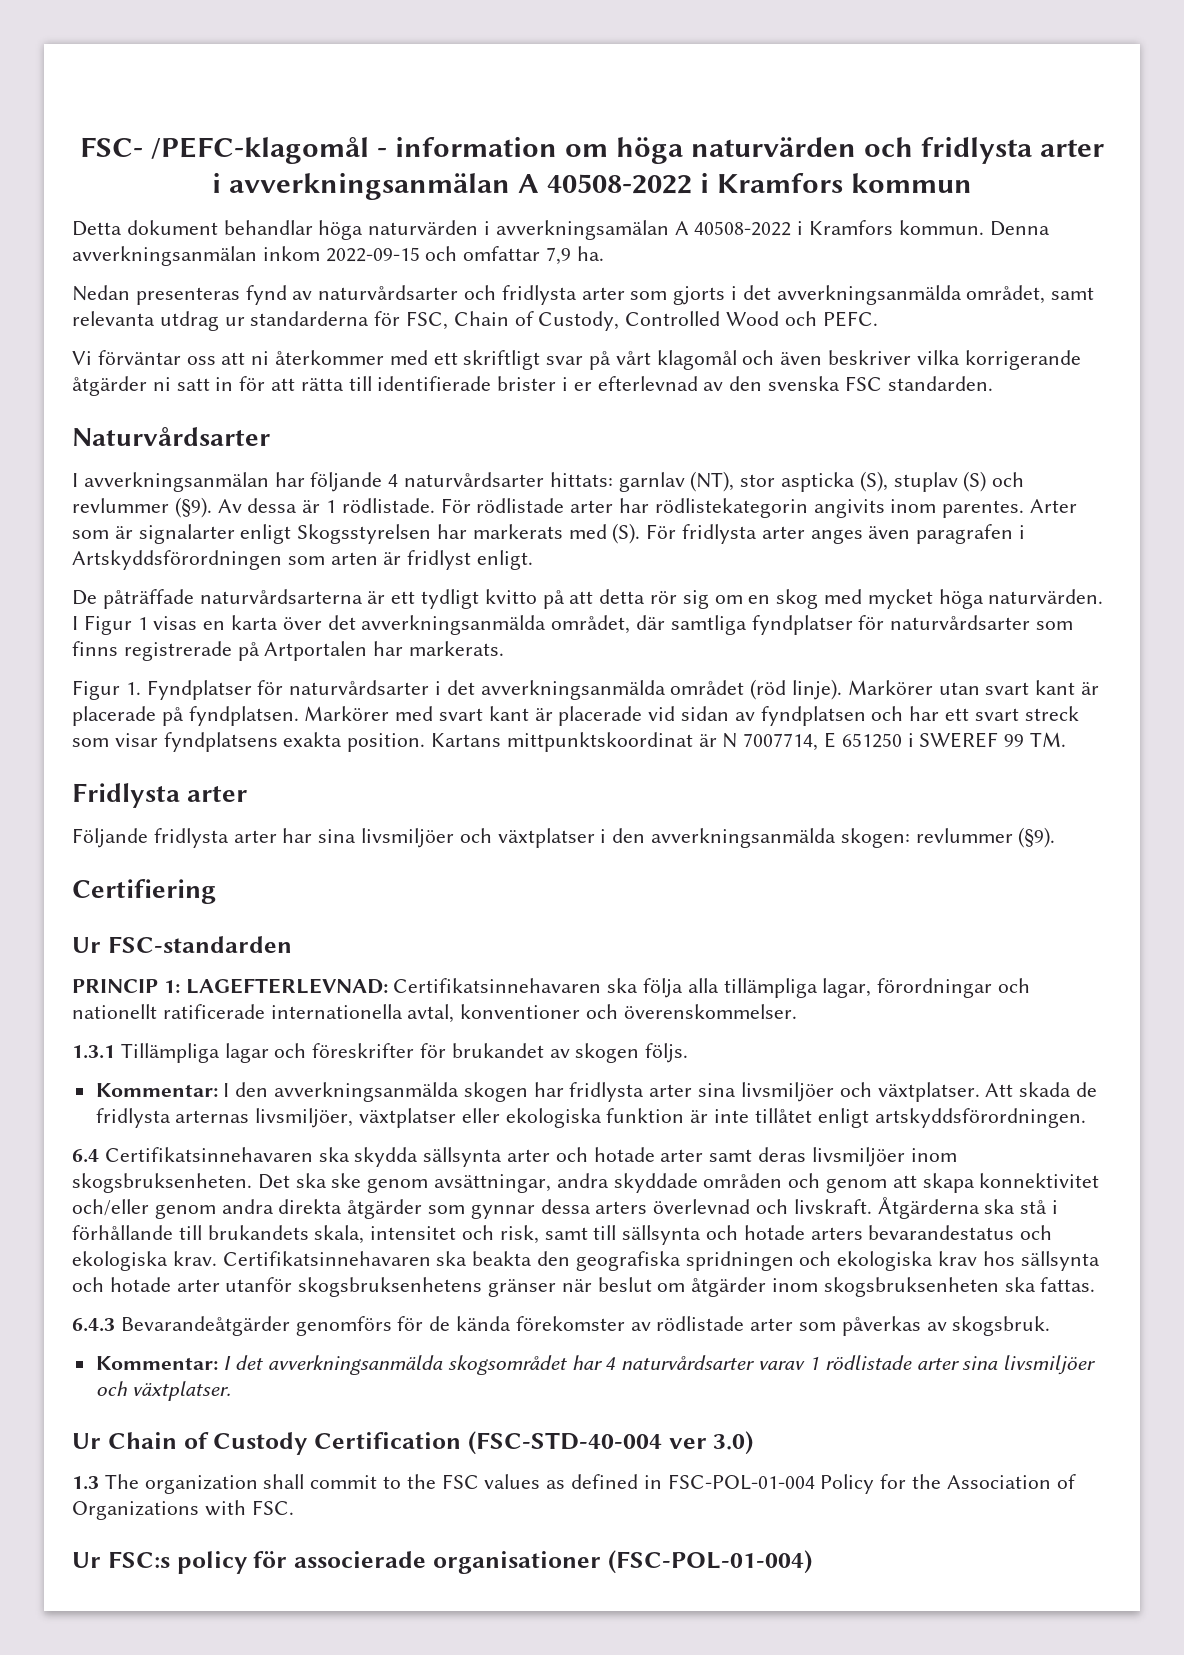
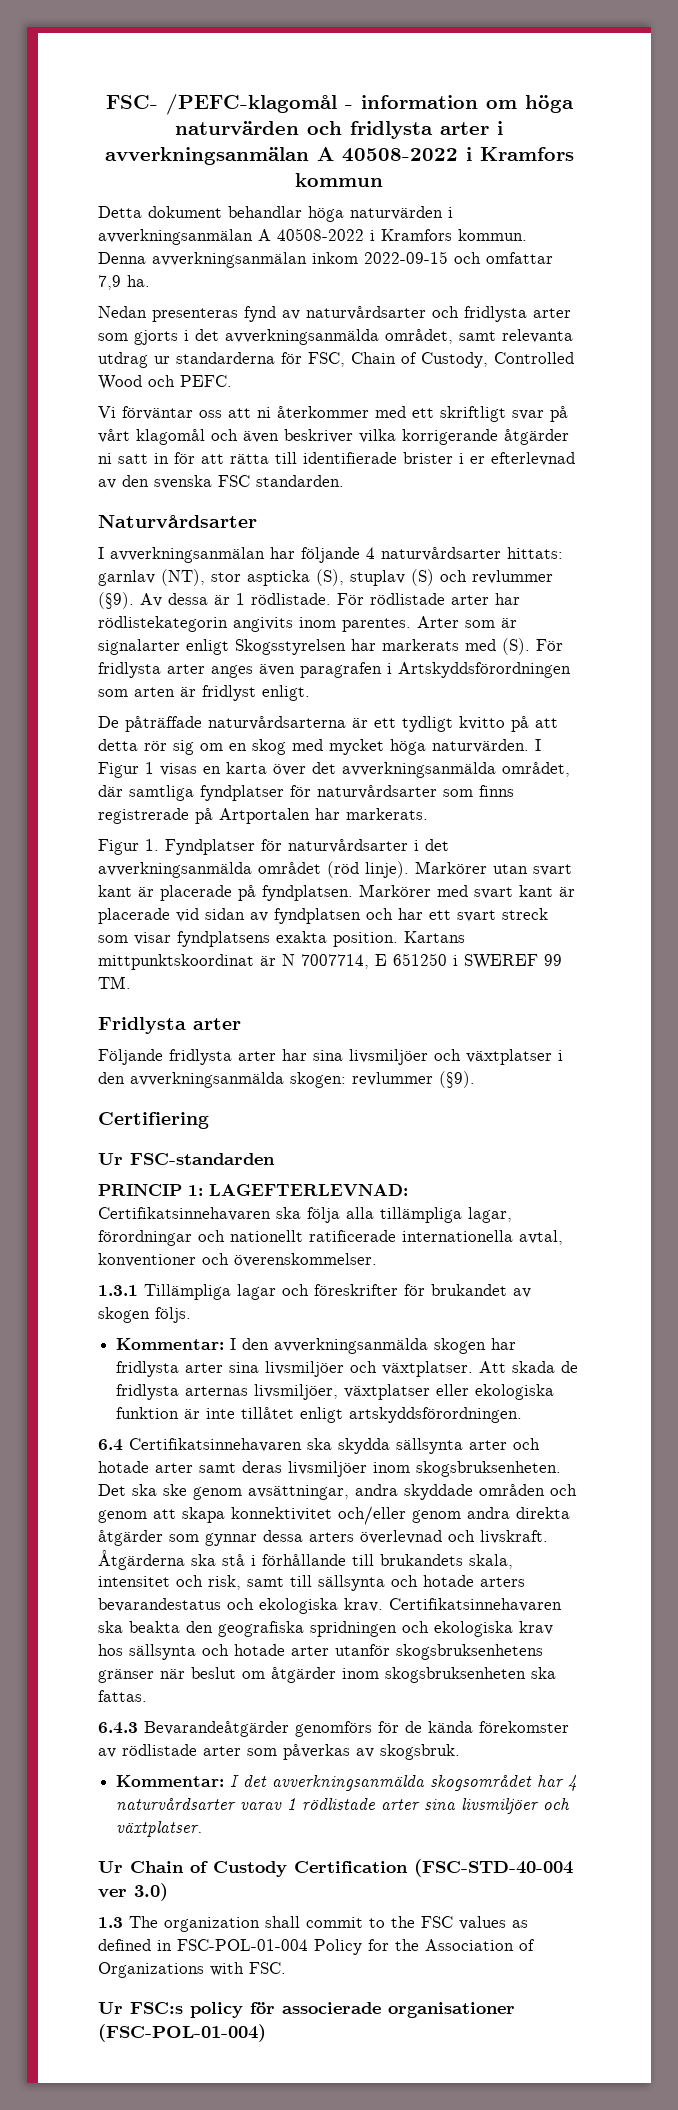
[495,220,669,240] avverkningsamälan -> [98,229,253,245] avverkningsanmälan

